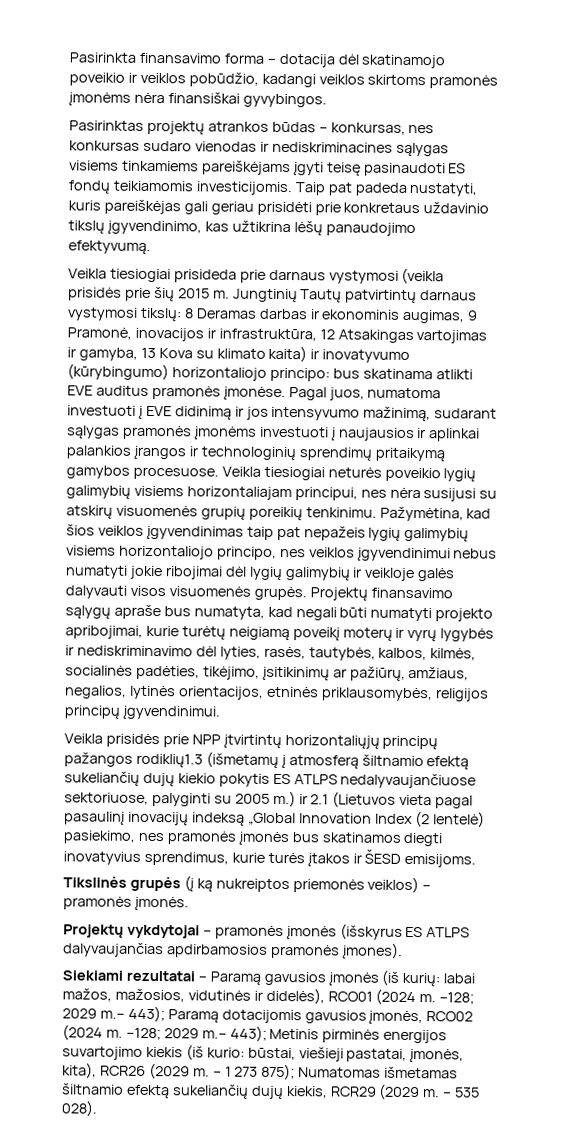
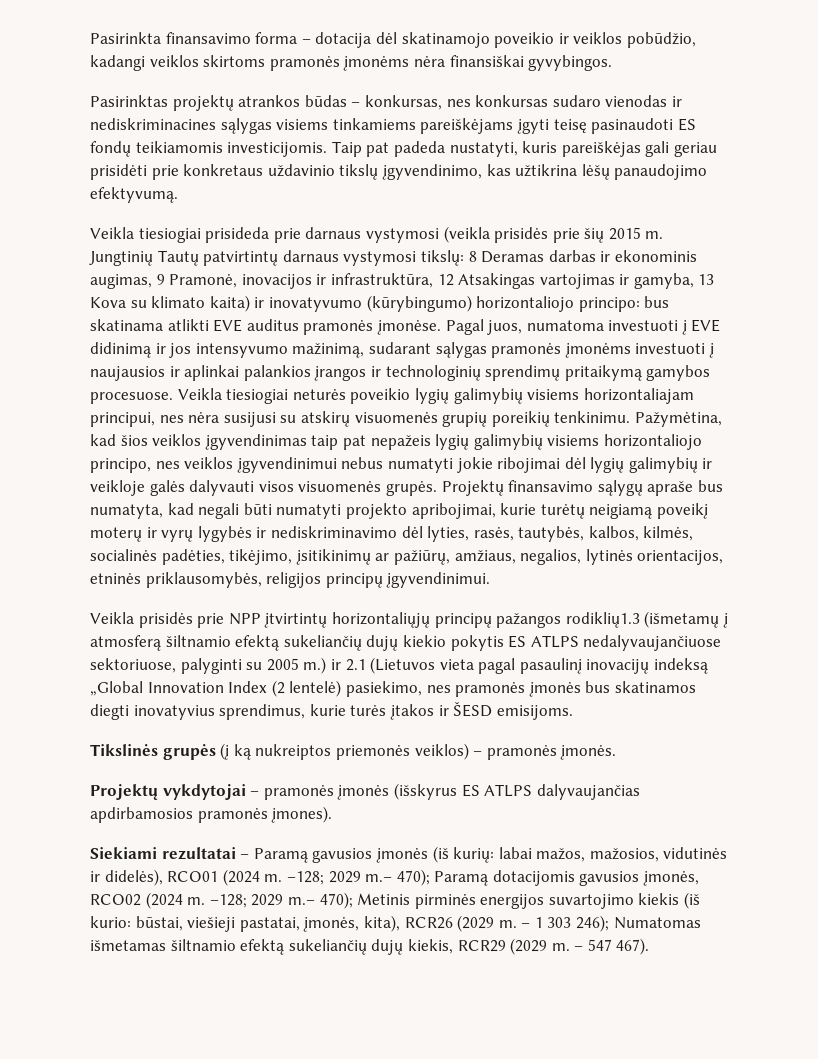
[127,1005,165,1023] 443); -> [396,869,430,886] 470);
[229,1025,267,1042] 443); -> [319,892,353,909] 470);
[234,1063,296,1081] 273 875); -> [547,915,610,932] 303 246);
[454,1087,481,1098] [61,1100,97,1117] 535 028). -> [587,938,650,955] 547 467).

